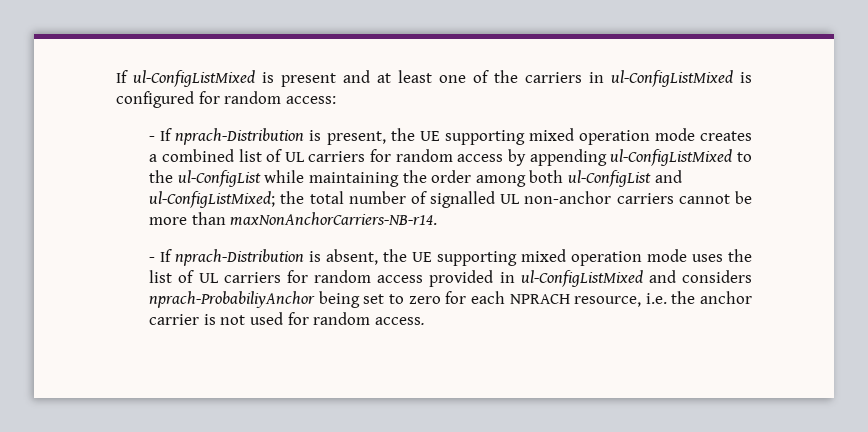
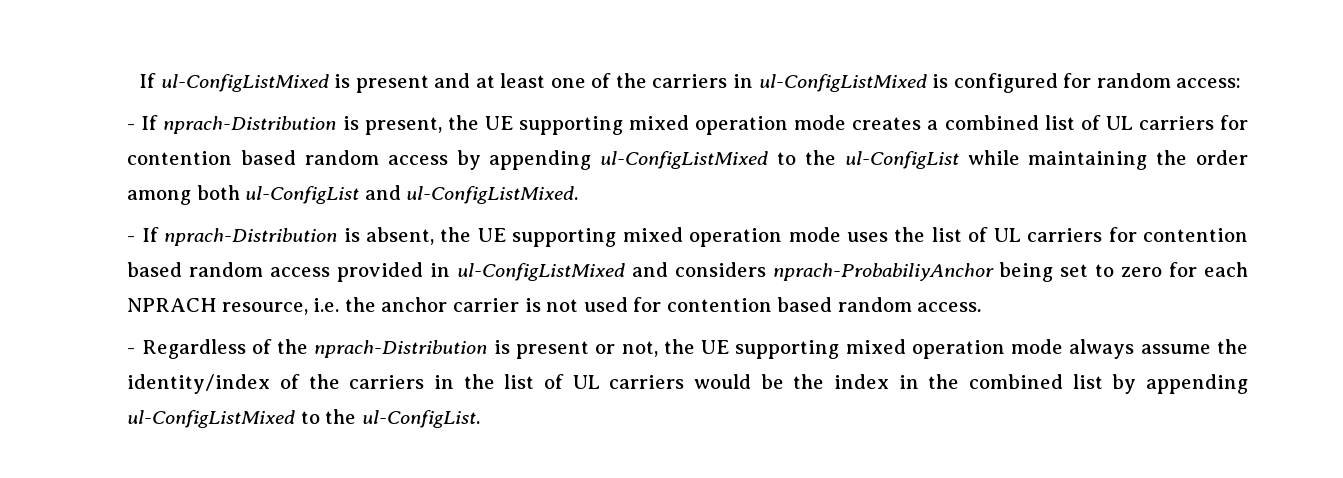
(392, 155) none -> [127,150,297,165] contention based
[149,191,752,208] [149,212,438,226] ul-ConfigListMixed; the total number of signalled UL non-anchor carriers cannot be more than maxNonAnchorCarriers-NB-r14. -> [406,186,579,204] ul-ConfigListMixed.
(308, 276) none -> [1142,228,1248,242] [127,262,183,277] contention based
(309, 318) none -> [666,297,833,312] contention based
(425, 321) none -> [127,339,1249,359] [127,374,1248,394] [127,409,480,428] // - Regardless of the nprach-Distribution is present or not, the UE supporting mixed operation mode always assume the identity/index of the carriers in the list of UL carriers would be the index in the combined list by appending ul-ConfigListMixed to the ul-ConfigList.

